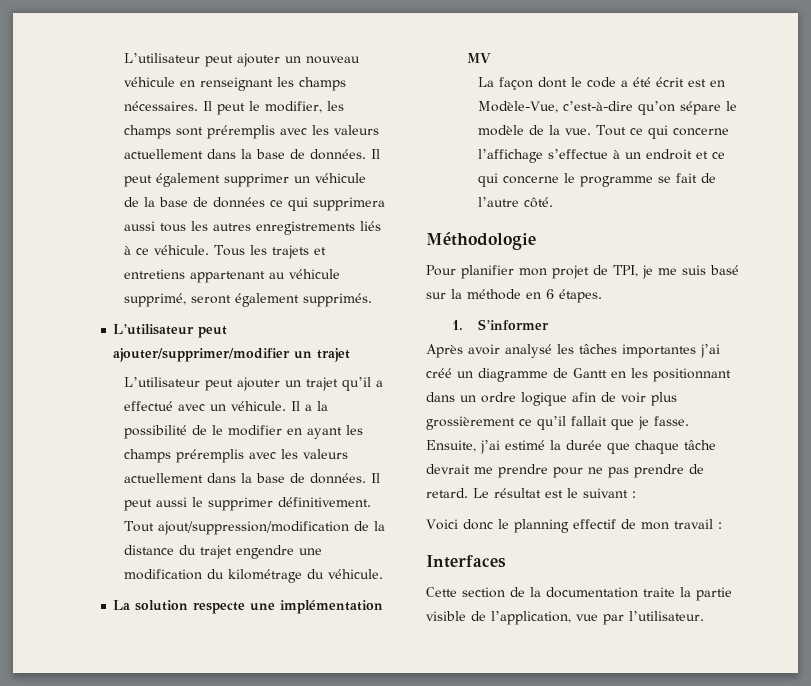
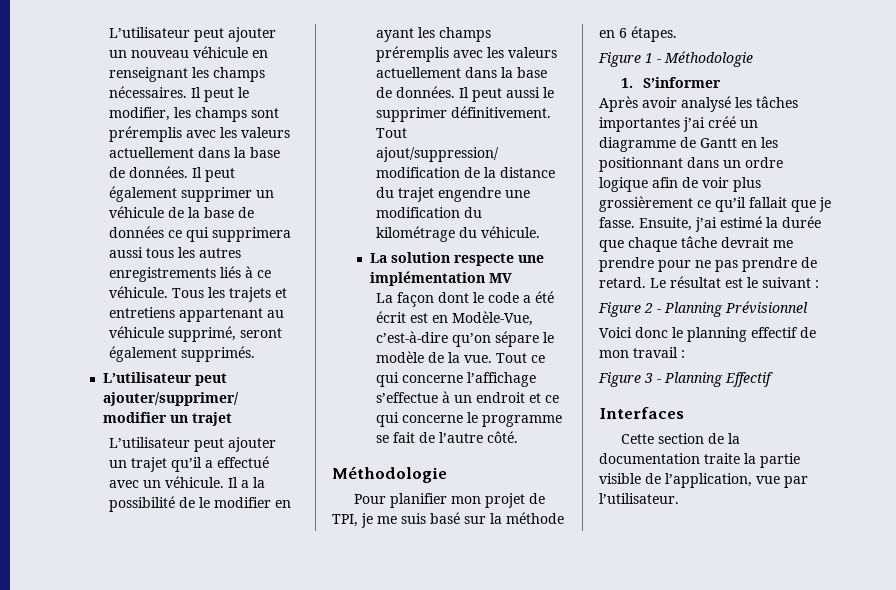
(602, 296) none -> [598,51,753,67] // Figure 1 - Méthodologie
(636, 494) none -> [598,301,808,317] // Figure 2 - Planning Prévisionnel
(722, 525) none -> [598,372,773,387] // Figure 3 - Planning Effectif

